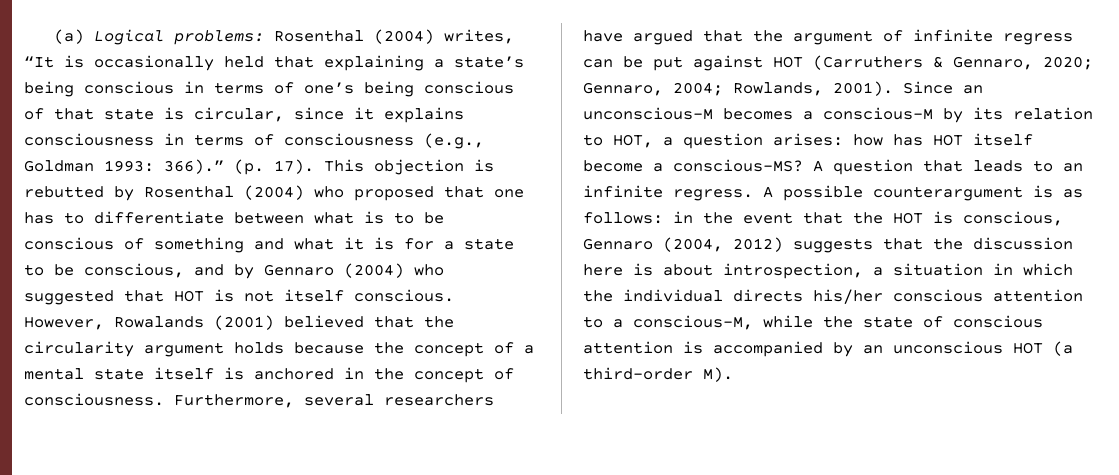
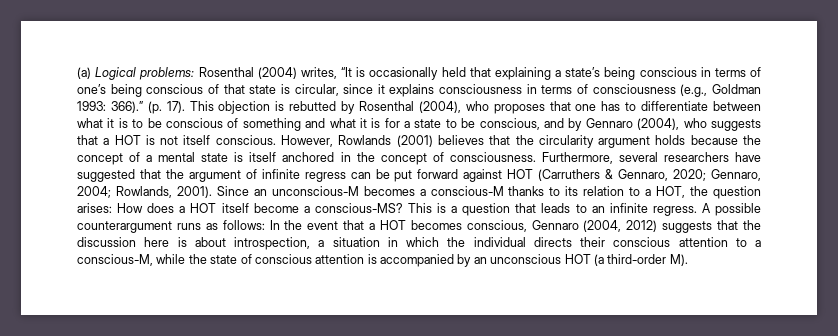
[244,185,434,201] (2004) who proposed -> [418,101,545,114] (2004), who proposes
(354, 218) none -> [107,118,115,128] it
[344,263,444,278] [24,290,164,305] (2004) who suggested that -> [637,118,761,131] [77,135,110,145] (2004), who suggests that a
[114,315,364,330] Rowalands (2001) believed -> [338,135,484,147] Rowlands (2001) believes
[154,367,244,380] itself is -> [234,152,277,162] is itself
[633,30,693,45] argued -> [77,169,135,182] suggested
(683, 63) none -> [417,169,459,179] forward
[943,108,963,123] by -> [508,186,561,196] thanks to
[613,133,923,149] HOT, a question arises: how has -> [645,186,762,199] [77,203,186,213] a HOT, the question arises: How does a
[813,160,823,172] A -> [407,203,458,213] This is a
[1033,185,1053,198] is -> [176,223,201,230] runs
[673,211,693,224] in -> [269,220,280,230] In
[853,211,953,224] the HOT is -> [369,220,462,230] a HOT becomes
[813,289,883,304] his/her -> [580,237,605,247] their

